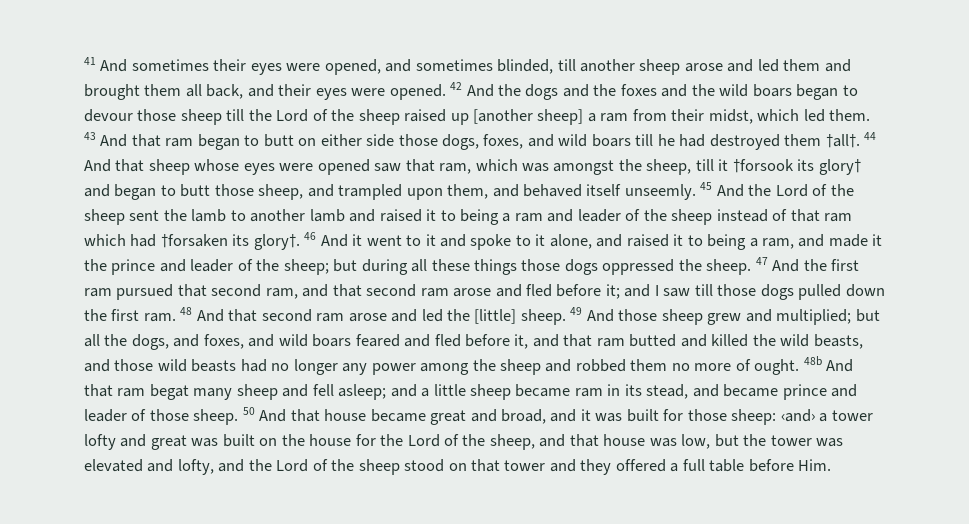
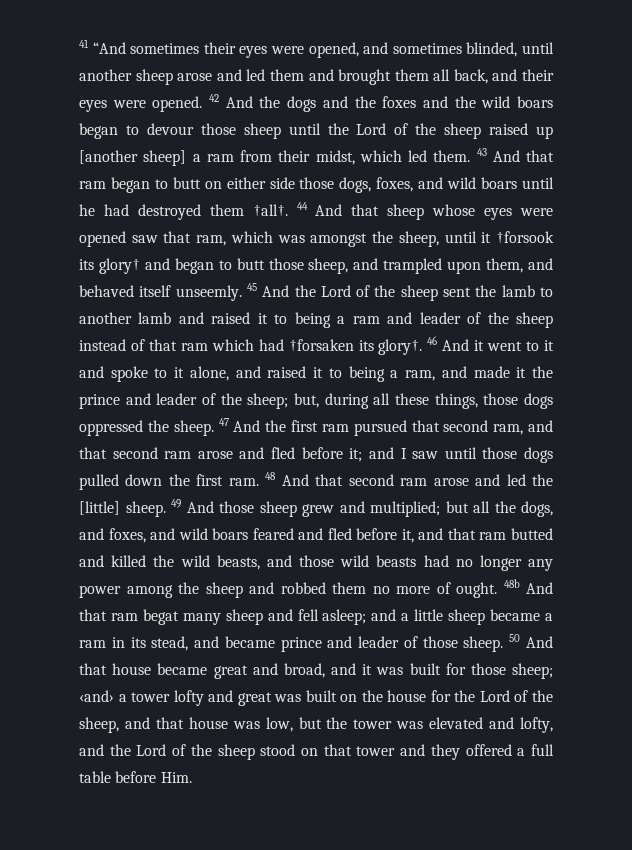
[100,59,128,72] And -> [92,42,126,54] “And
[557,59,576,71] till -> [522,42,555,54] until
[226,109,245,121] till -> [288,123,321,135] until
[635,134,654,146] till -> [522,177,554,189] until
[695,159,714,171] till -> [444,231,477,243] until
[333,259,358,272] but -> [293,393,319,408] but,
[474,259,518,275] things -> [434,393,478,409] things,
[694,284,713,296] till -> [444,447,477,459] until
(571, 390) none -> [545,613,553,621] a
[731,409,777,425] sheep: -> [512,663,553,679] sheep;

